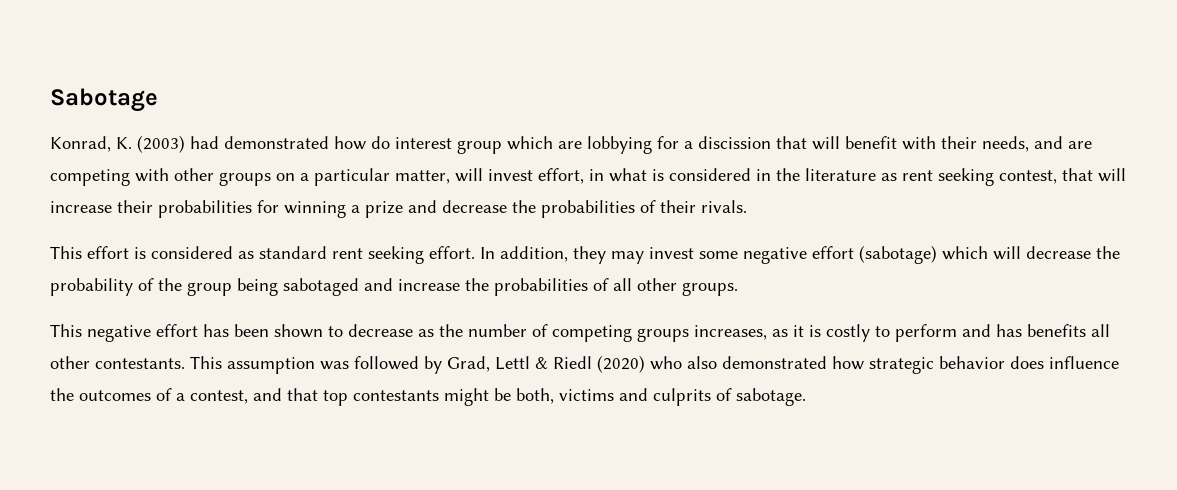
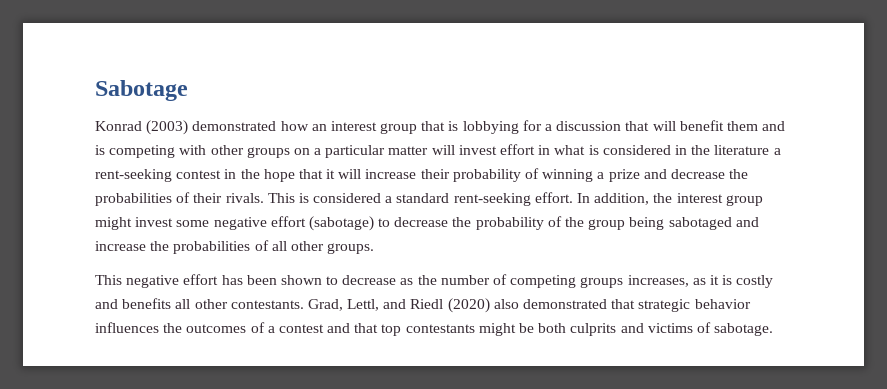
[50,135,582,154] Konrad, K. (2003) had demonstrated how do interest group which are -> [95,120,459,135] Konrad (2003) demonstrated how an interest group that is
[698,136,771,149] discission -> [556,121,622,131] discussion
[902,136,1092,152] with their needs, and are -> [726,121,786,131] [95,145,105,155] them and is
[395,170,450,184] matter, -> [388,146,429,155] matter
[538,168,584,184] effort, -> [500,144,536,155] effort
[881,168,1093,186] as rent seeking contest, that -> [773,148,781,155] [95,169,336,182] a rent-seeking contest in the hope that it
[158,200,279,218] probabilities for -> [452,168,540,182] probability of
[50,246,644,264] // This effort is considered as standard rent seeking effort. In addition, they may -> [267,192,763,206] [95,217,132,230] This is considered a standard rent-seeking effort. In addition, the interest group might
[942,246,1021,260] which will -> [378,218,391,227] to
[875,324,1110,342] [50,356,548,374] to perform and has benefits all other contestants. This assumption was followed by Grad, Lettl & -> [95,298,407,311] and benefits all other contestants. Grad, Lettl, and
[650,356,682,370] who -> (490, 305) none
[832,356,864,370] how -> [611,299,636,309] that
[1010,356,1119,369] does influence -> [95,322,159,333] influences
[190,390,248,404] contest, -> [278,324,324,333] contest
[516,388,711,406] both, victims and culprits -> [538,323,693,336] both culprits and victims

